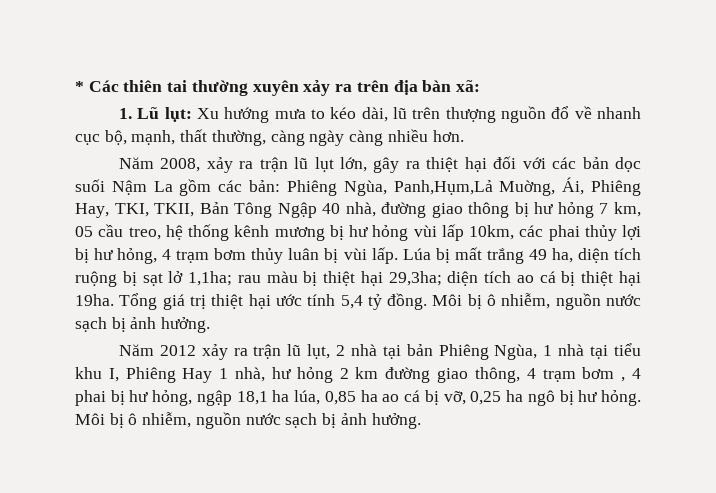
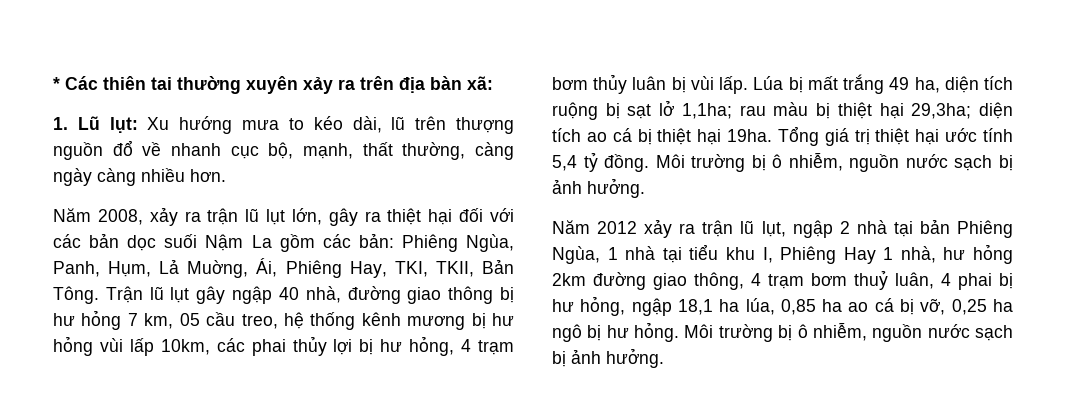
[393,180,493,195] Panh,Hụm,Lả -> [53,259,180,277] Panh, Hụm, Lả
[234,202,317,218] Tông Ngập -> [53,286,273,304] Tông. Trận lũ lụt gây ngập
(463, 300) none -> [691,154,746,172] trường
(331, 351) none -> [792,220,833,238] ngập
[339,367,379,379] 2 km -> [552,273,586,286] 2km
[621,377,626,382] , -> [854,270,934,290] thuỷ luân,
(105, 419) none -> [718,324,773,342] trường

